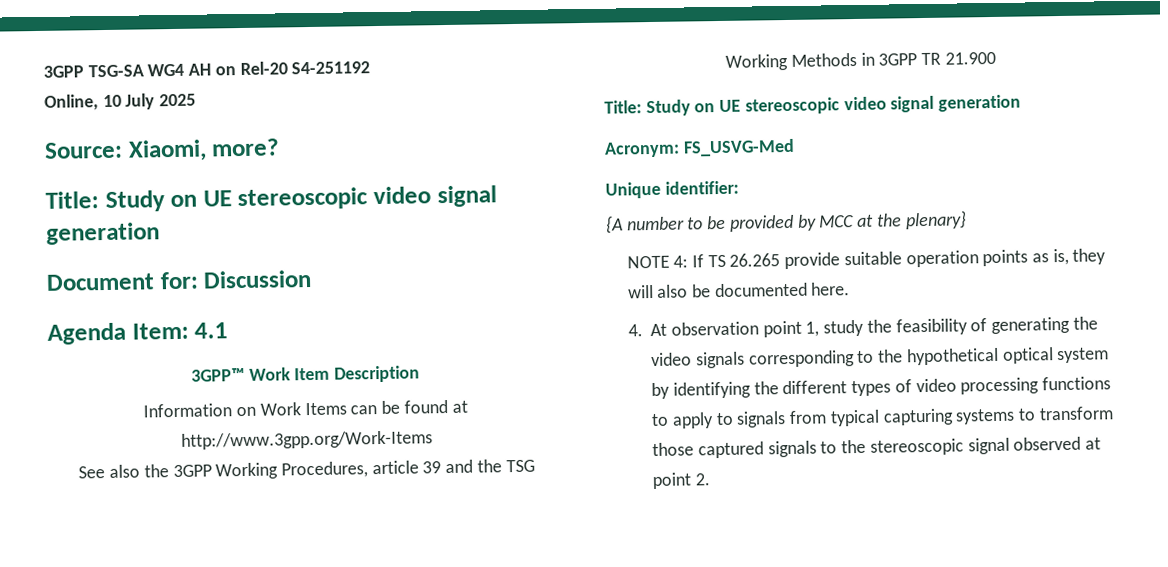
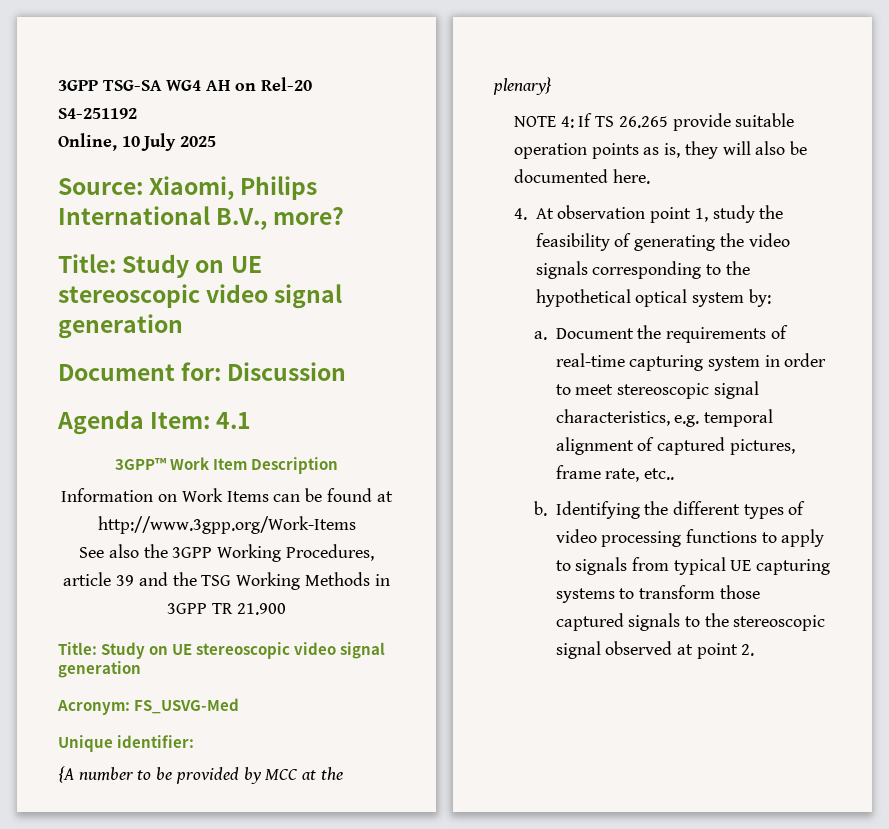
(207, 150) none -> [240,176,318,200] [58,206,268,230] Philips International B.V.,
[651,381,751,400] by identifying -> [748,289,771,307] [533,325,788,343] [555,353,827,371] [555,381,759,399] [555,409,774,427] [555,437,795,455] [555,465,675,482] [533,501,640,519] by: // a. Document the requirements of real-time capturing system in order to meet stereoscopic signal characteristics, e.g. temporal alignment of captured pictures, frame rate, etc.. // b. Identifying
(880, 418) none -> [730,560,752,571] UE

